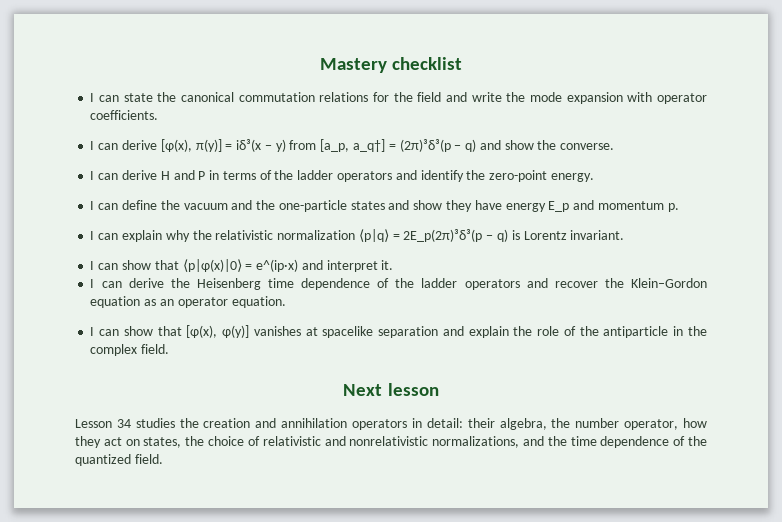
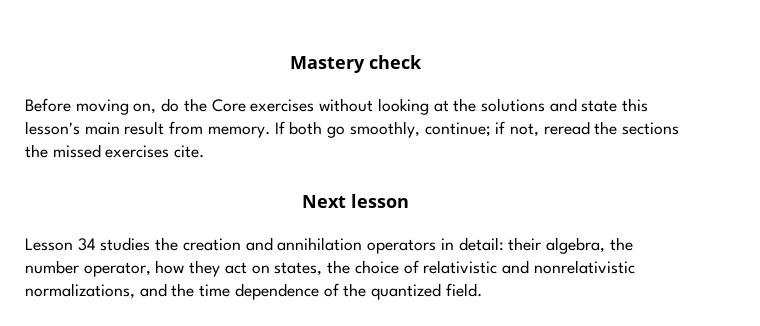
[392,57,463,70] [90,92,708,104] [90,110,159,120] [90,139,615,152] [90,170,594,182] [90,200,679,212] [90,229,625,242] [90,259,394,272] [90,278,707,290] [90,296,286,308] [90,325,707,338] [90,344,170,356] checklist // I can state the canonical commutation relations for the field and write the mode expansion with operator coefficients. // I can derive [φ(x), π(y)] = iδ³(x − y) from [a_p, a_q†] = (2π)³δ³(p − q) and show the converse. // I can derive H and P in terms of the ladder operators and identify the zero-point energy. // I can define the vacuum and the one-particle states and show they have energy E_p and momentum p. // I can explain why the relativistic normalization ⟨p|q⟩ = 2E_p(2π)³δ³(p − q) is Lorentz invariant. // I can show that ⟨p|φ(x)|0⟩ = e^(ip·x) and interpret it. // I can derive the Heisenberg time dependence of the ladder operators and recover the Klein–Gordon equation as an operator equation. // I can show that [φ(x), φ(y)] vanishes at spacelike separation and explain the role of the antiparticle in the complex field. -> [369,55,422,69] [25,98,649,115] [25,121,680,138] [25,144,205,158] check // Before moving on, do the Core exercises without looking at the solutions and state this lesson's main result from memory. If both go smoothly, continue; if not, reread the sections the missed exercises cite.

